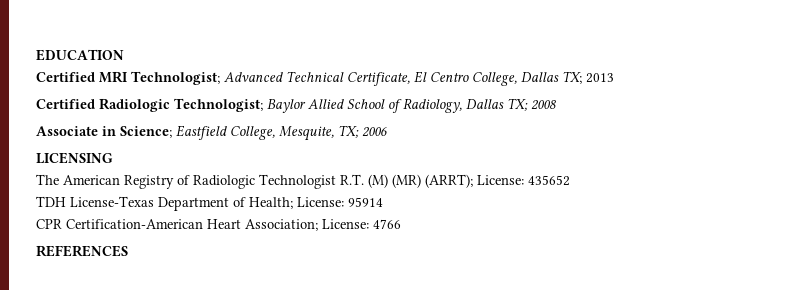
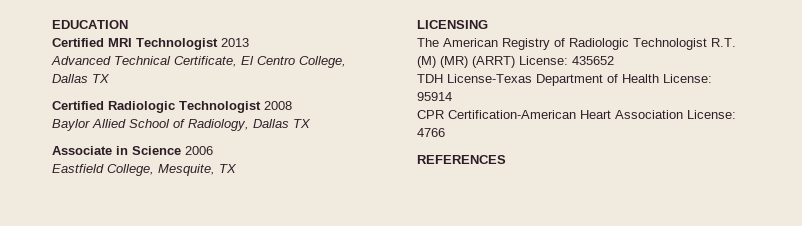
[131,71,220,85] Technologist; -> [136,38,249,50] Technologist 2013 //
[562,71,614,84] TX; 2013 -> [92,74,110,83] TX
[174,98,263,112] Technologist; -> [179,101,292,113] Technologist 2008 //
[507,98,557,111] TX; 2008 -> [293,119,311,128] TX
[120,126,172,138] Science; -> [132,146,213,155] Science 2006 //
[338,125,387,138] TX; 2006 -> [219,164,237,173] TX
[425,174,473,188] (ARRT); -> [472,56,515,68] (ARRT)
[249,197,293,209] Health; -> [622,74,659,83] Health
[245,219,318,231] Association; -> [615,110,683,119] Association

